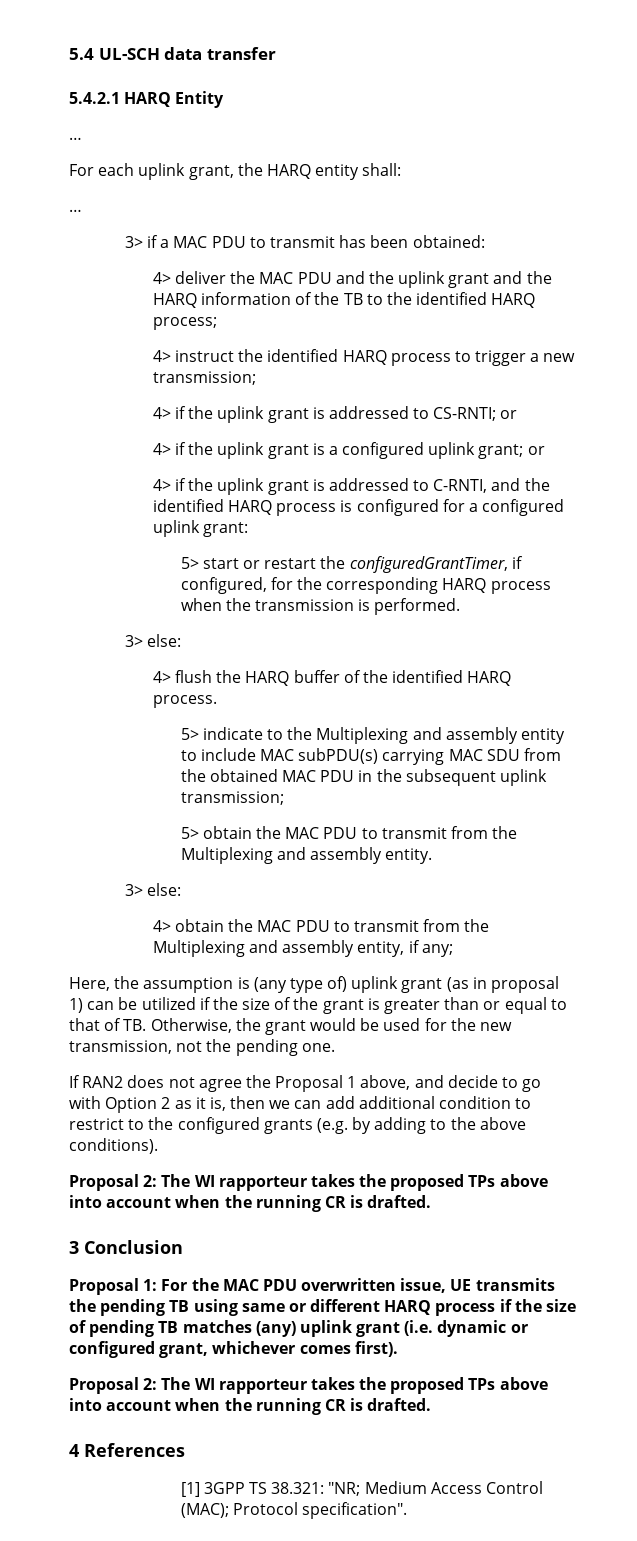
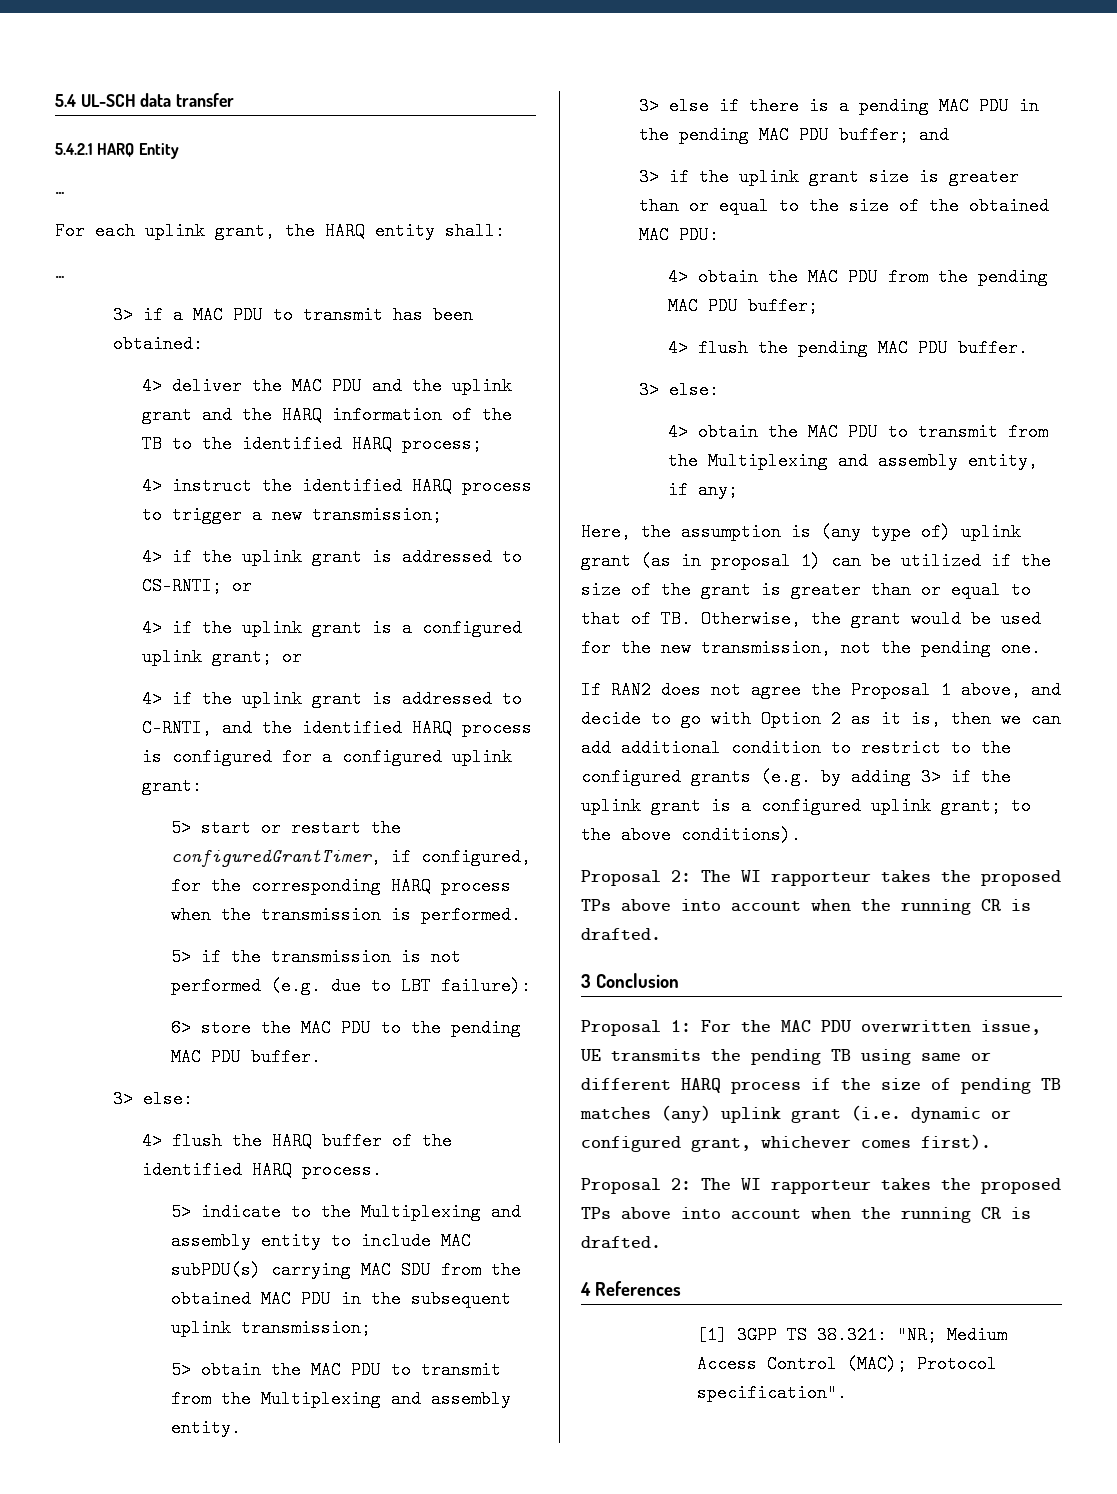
(461, 606) none -> [170,948,461,966] [170,977,531,995] [170,1019,521,1037] [170,1048,321,1066] // 5> if the transmission is not performed (e.g. due to LBT failure): // 6> store the MAC PDU to the pending MAC PDU buffer.
(433, 856) none -> [638,97,1039,115] [638,126,949,144] [638,168,1019,186] [638,197,1049,215] [638,226,719,244] [667,268,1048,286] [667,297,818,315] [667,339,1028,357] // 3> else if there is a pending MAC PDU in the pending MAC PDU buffer; and // 3> if the uplink grant size is greater than or equal to the size of the obtained MAC PDU: // 4> obtain the MAC PDU from the pending MAC PDU buffer; // 4> flush the pending MAC PDU buffer.
(427, 1125) none -> [921,768,1011,786] [581,797,1001,815] 3> if the uplink grant is a configured uplink grant;

